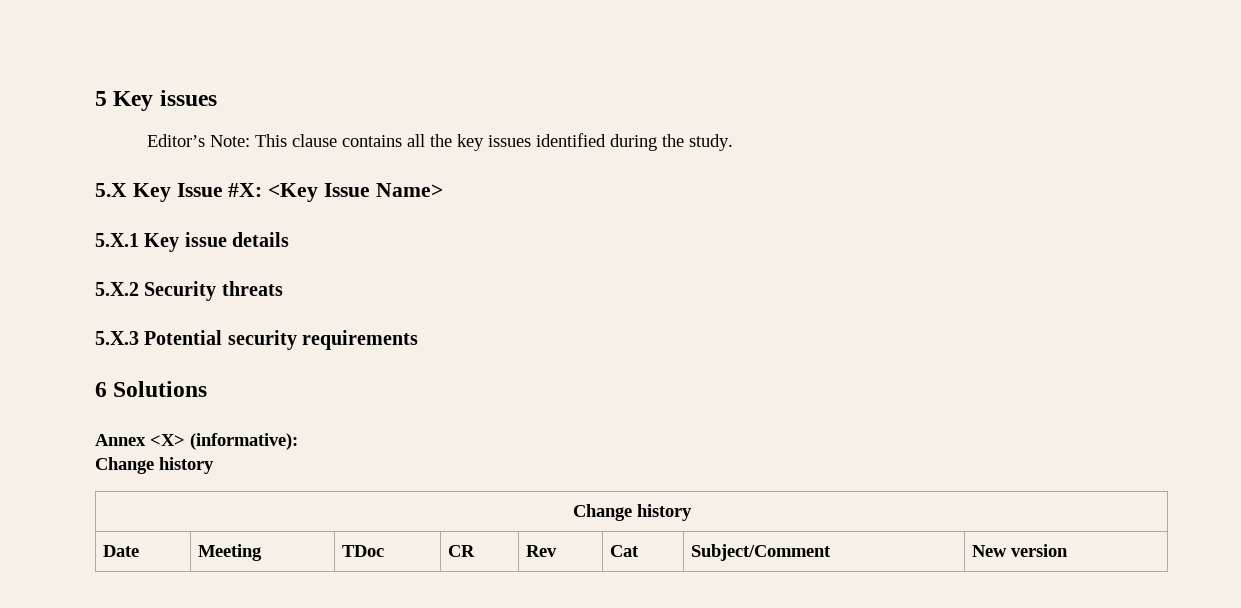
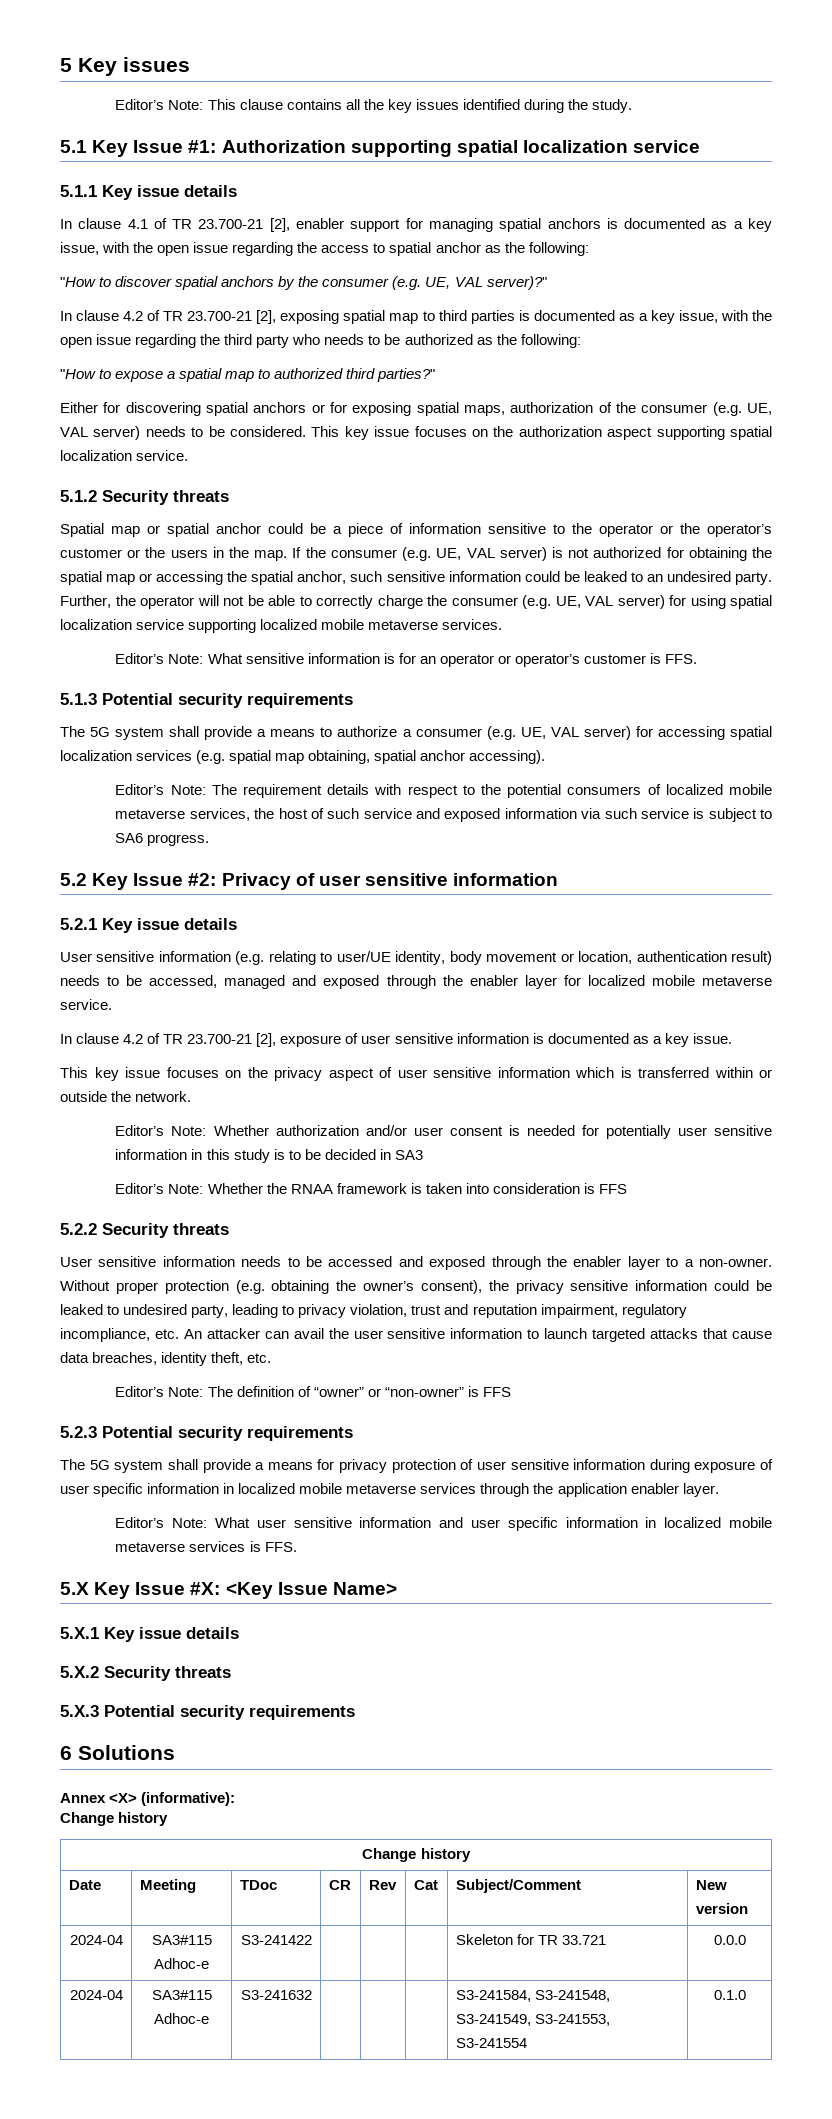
(733, 142) none -> [60,140,701,157] [60,185,237,200] [60,218,772,232] [60,242,589,256] [60,276,547,290] [60,310,772,324] [60,334,581,348] [60,368,436,382] [60,402,773,416] [60,426,772,440] [60,450,189,461] [60,490,229,505] [60,523,772,537] [60,547,773,561] [60,571,772,585] [60,595,772,609] [60,619,503,633] [115,653,698,667] [60,693,353,708] [60,726,772,740] [60,750,546,764] [115,784,772,798] [115,808,772,822] [115,833,210,846] [60,873,559,890] [60,918,237,933] [60,951,772,965] [60,975,772,989] [60,999,112,1010] [60,1033,732,1047] [60,1067,772,1081] [60,1091,192,1102] [115,1125,772,1139] [115,1149,423,1163] [115,1183,627,1194] [60,1223,229,1238] [60,1256,772,1270] [60,1280,772,1294] [60,1304,687,1318] [60,1328,772,1342] [60,1352,272,1366] [115,1386,511,1397] [60,1426,353,1441] [60,1459,773,1473] [60,1483,719,1497] [115,1517,772,1531] [115,1541,297,1552] // 5.1 Key Issue #1: Authorization supporting spatial localization service // 5.1.1 Key issue details // In clause 4.1 of TR 23.700-21 [2], enabler support for managing spatial anchors is documented as a key issue, with the open issue regarding the access to spatial anchor as the following: // "How to discover spatial anchors by the consumer (e.g. UE, VAL server)?" // In clause 4.2 of TR 23.700-21 [2], exposing spatial map to third parties is documented as a key issue, with the open issue regarding the third party who needs to be authorized as the following: // "How to expose a spatial map to authorized third parties?" // Either for discovering spatial anchors or for exposing spatial maps, authorization of the consumer (e.g. UE, VAL server) needs to be considered. This key issue focuses on the authorization aspect supporting spatial localization service. // 5.1.2 Security threats // Spatial map or spatial anchor could be a piece of information sensitive to the operator or the operator’s customer or the users in the map. If the consumer (e.g. UE, VAL server) is not authorized for obtaining the spatial map or accessing the spatial anchor, such sensitive information could be leaked to an undesired party. Further, the operator will not be able to correctly charge the consumer (e.g. UE, VAL server) for using spatial localization service supporting localized mobile metaverse services. // Editor’s Note: What sensitive information is for an operator or operator’s customer is FFS. // 5.1.3 Potential security requirements // The 5G system shall provide a means to authorize a consumer (e.g. UE, VAL server) for accessing spatial localization services (e.g. spatial map obtaining, spatial anchor accessing). // Editor’s Note: The requirement details with respect to the potential consumers of localized mobile metaverse services, the host of such service and exposed information via such service is subject to SA6 progress. // 5.2 Key Issue #2: Privacy of user sensitive information // 5.2.1 Key issue details // User sensitive information (e.g. relating to user/UE identity, body movement or location, authentication result) needs to be accessed, managed and exposed through the enabler layer for localized mobile metaverse service. // In clause 4.2 of TR 23.700-21 [2], exposure of user sensitive information is documented as a key issue. // This key issue focuses on the privacy aspect of user sensitive information which is transferred within or outside the network. // Editor’s Note: Whether authorization and/or user consent is needed for potentially user sensitive information in this study is to be decided in SA3 // Editor’s Note: Whether the RNAA framework is taken into consideration is FFS // 5.2.2 Security threats // User sensitive information needs to be accessed and exposed through the enabler layer to a non-owner. Without proper protection (e.g. obtaining the owner’s consent), the privacy sensitive information could be leaked to undesired party, leading to privacy violation, trust and reputation impairment, regulatory incompliance, etc. An attacker can avail the user sensitive information to launch targeted attacks that cause data breaches, identity theft, etc. // Editor’s Note: The definition of “owner” or “non-owner” is FFS // 5.2.3 Potential security requirements // The 5G system shall provide a means for privacy protection of user sensitive information during exposure of user specific information in localized mobile metaverse services through the application enabler layer. // Editor’s Note: What user sensitive information and user specific information in localized mobile metaverse services is FFS.
(1069, 550) none -> [69,1935,123,1945] [151,1935,212,1945] [154,1958,209,1969] [240,1935,312,1945] [455,1934,606,1945] [713,1935,746,1945] [69,1990,123,2000] [151,1990,212,2000] [154,2013,209,2024] [240,1990,312,2000] [455,1990,610,2002] [455,2014,610,2026] [455,2038,527,2048] [713,1990,746,2000] // 2024-04 | SA3#115 Adhoc-e | S3-241422 | | | | Skeleton for TR 33.721 | 0.0.0 // 2024-04 | SA3#115 Adhoc-e | S3-241632 | | | | S3-241584, S3-241548, S3-241549, S3-241553, S3-241554 | 0.1.0

